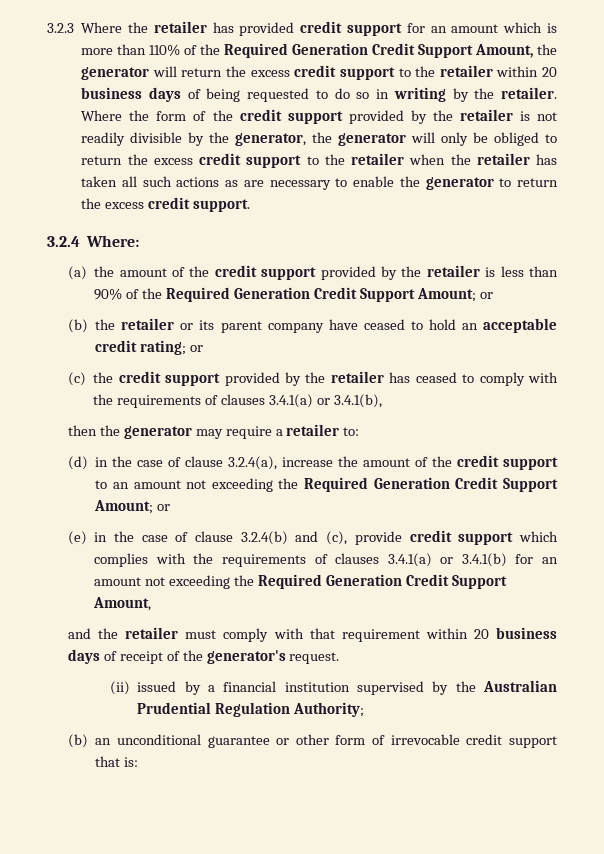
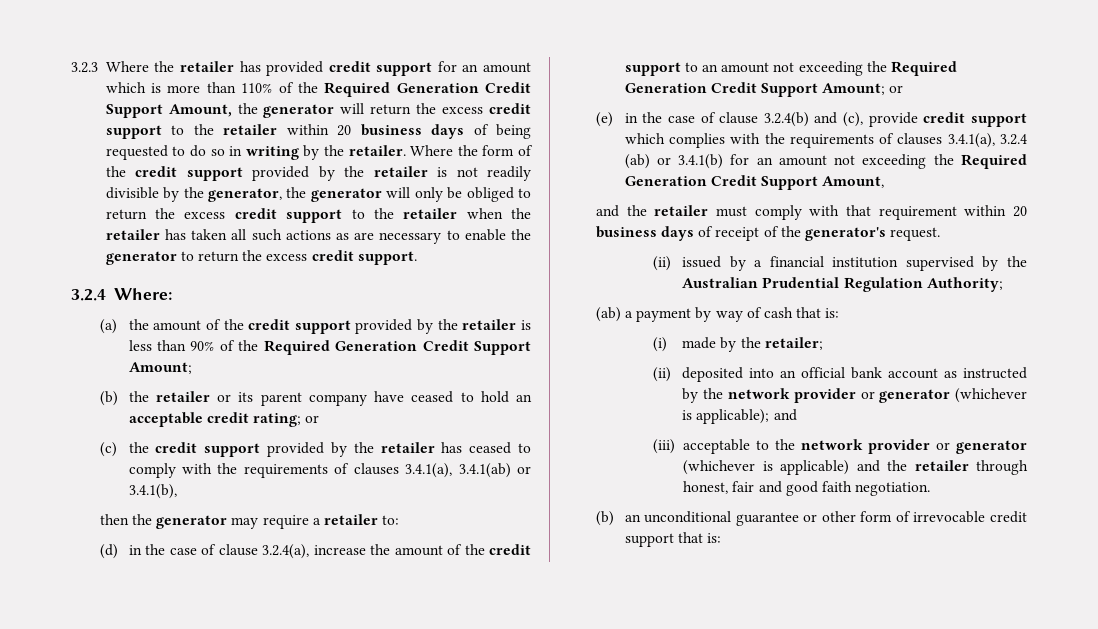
[479,292,493,299] or -> (192, 368) none
[268,394,313,408] 3.4.1(a) -> [405,463,511,478] 3.4.1(a), 3.4.1(ab)
[387,553,432,567] 3.4.1(a) -> [947,133,1027,148] [624,154,650,169] 3.4.1(a), 3.2.4 (ab)
(365, 709) none -> [595,307,840,322] [653,337,823,352] [653,367,1027,382] [682,388,1027,403] [682,409,797,424] [653,439,1027,454] [683,460,1028,475] [683,481,931,496] // (ab) a payment by way of cash that is: // (i) made by the retailer; // (ii) deposited into an official bank account as instructed by the network provider or generator (whichever is applicable); and // (iii) acceptable to the network provider or generator (whichever is applicable) and the retailer through honest, fair and good faith negotiation.

